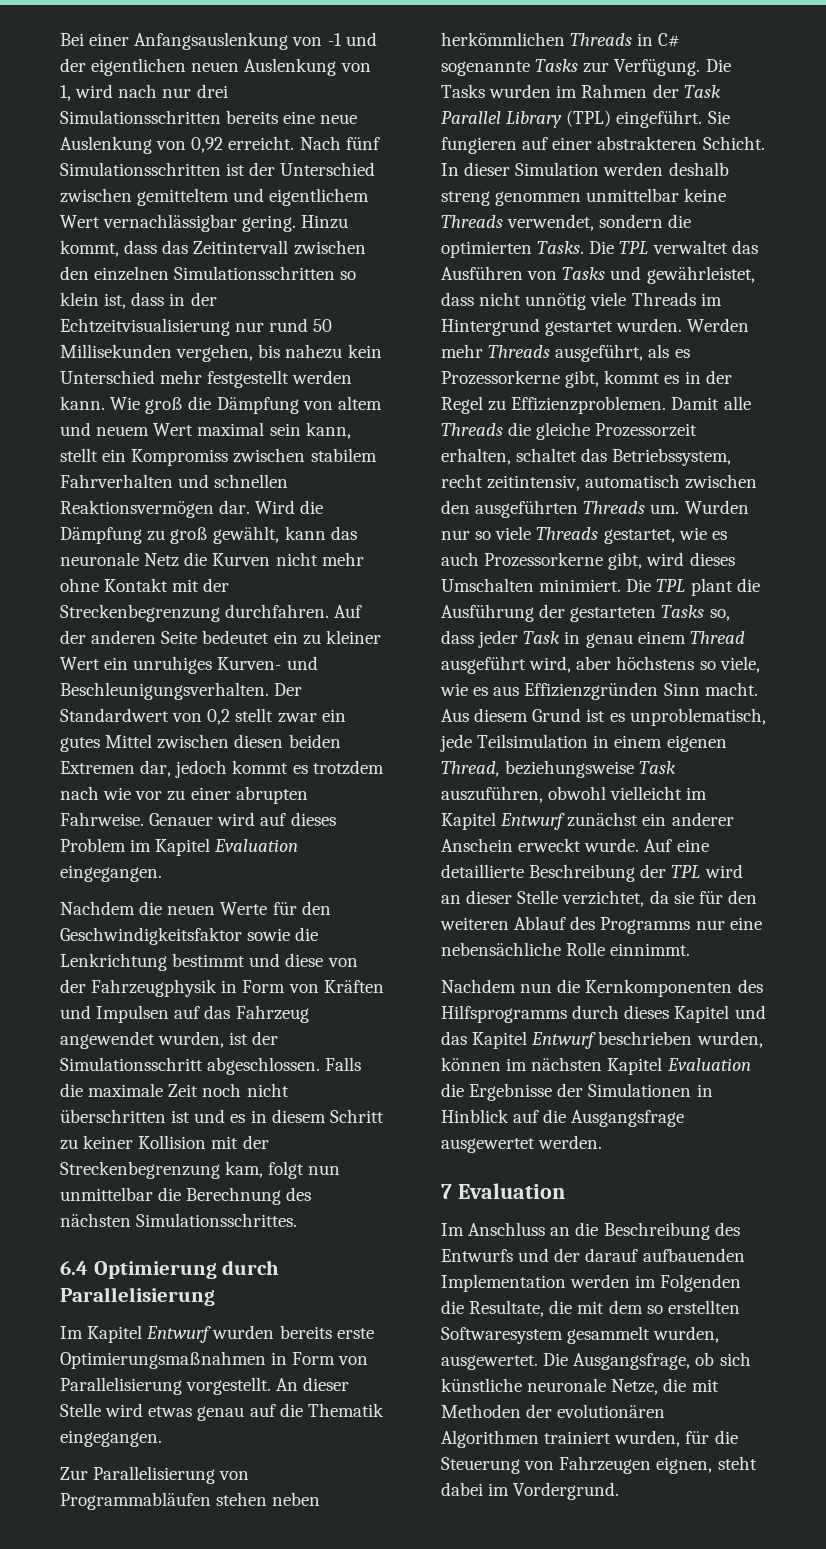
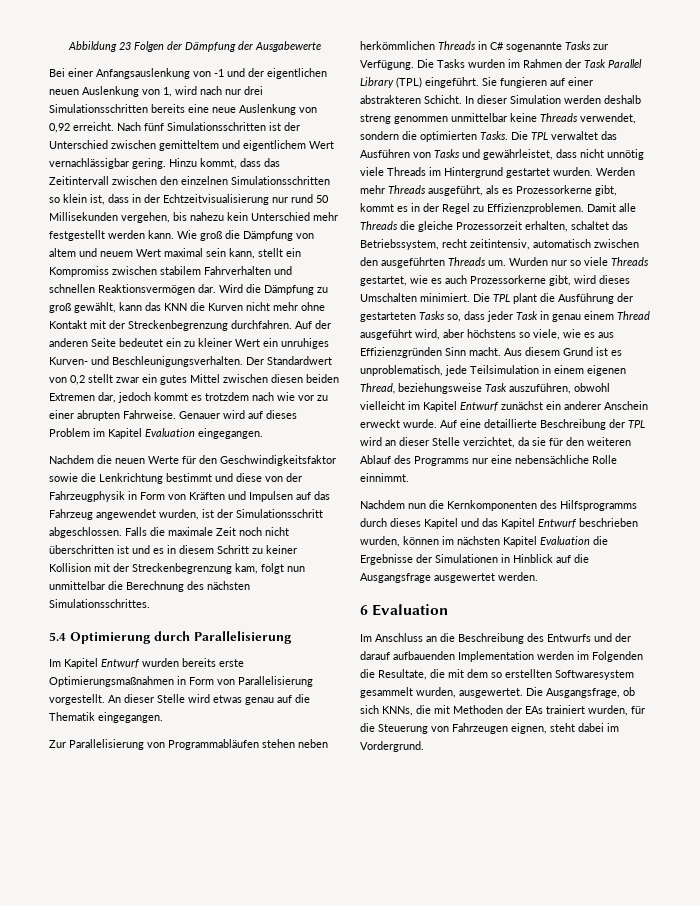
(60, 39) none -> [67,41,321,52] Abbildung 23 Folgen der Dämpfung der Ausgabewerte //
[60,552,180,567] neuronale Netz -> [164,303,187,311] KNN
[60,1261,88,1275] 6.4 -> [49,632,66,641] 5.4
[441,1184,452,1199] 7 -> [360,605,368,615] 6
[441,1378,659,1395] künstliche neuronale Netze, -> [382,706,413,716] KNNs,
[557,1404,666,1418] [441,1430,539,1448] evolutionären Algorithmen -> [525,706,543,714] EAs

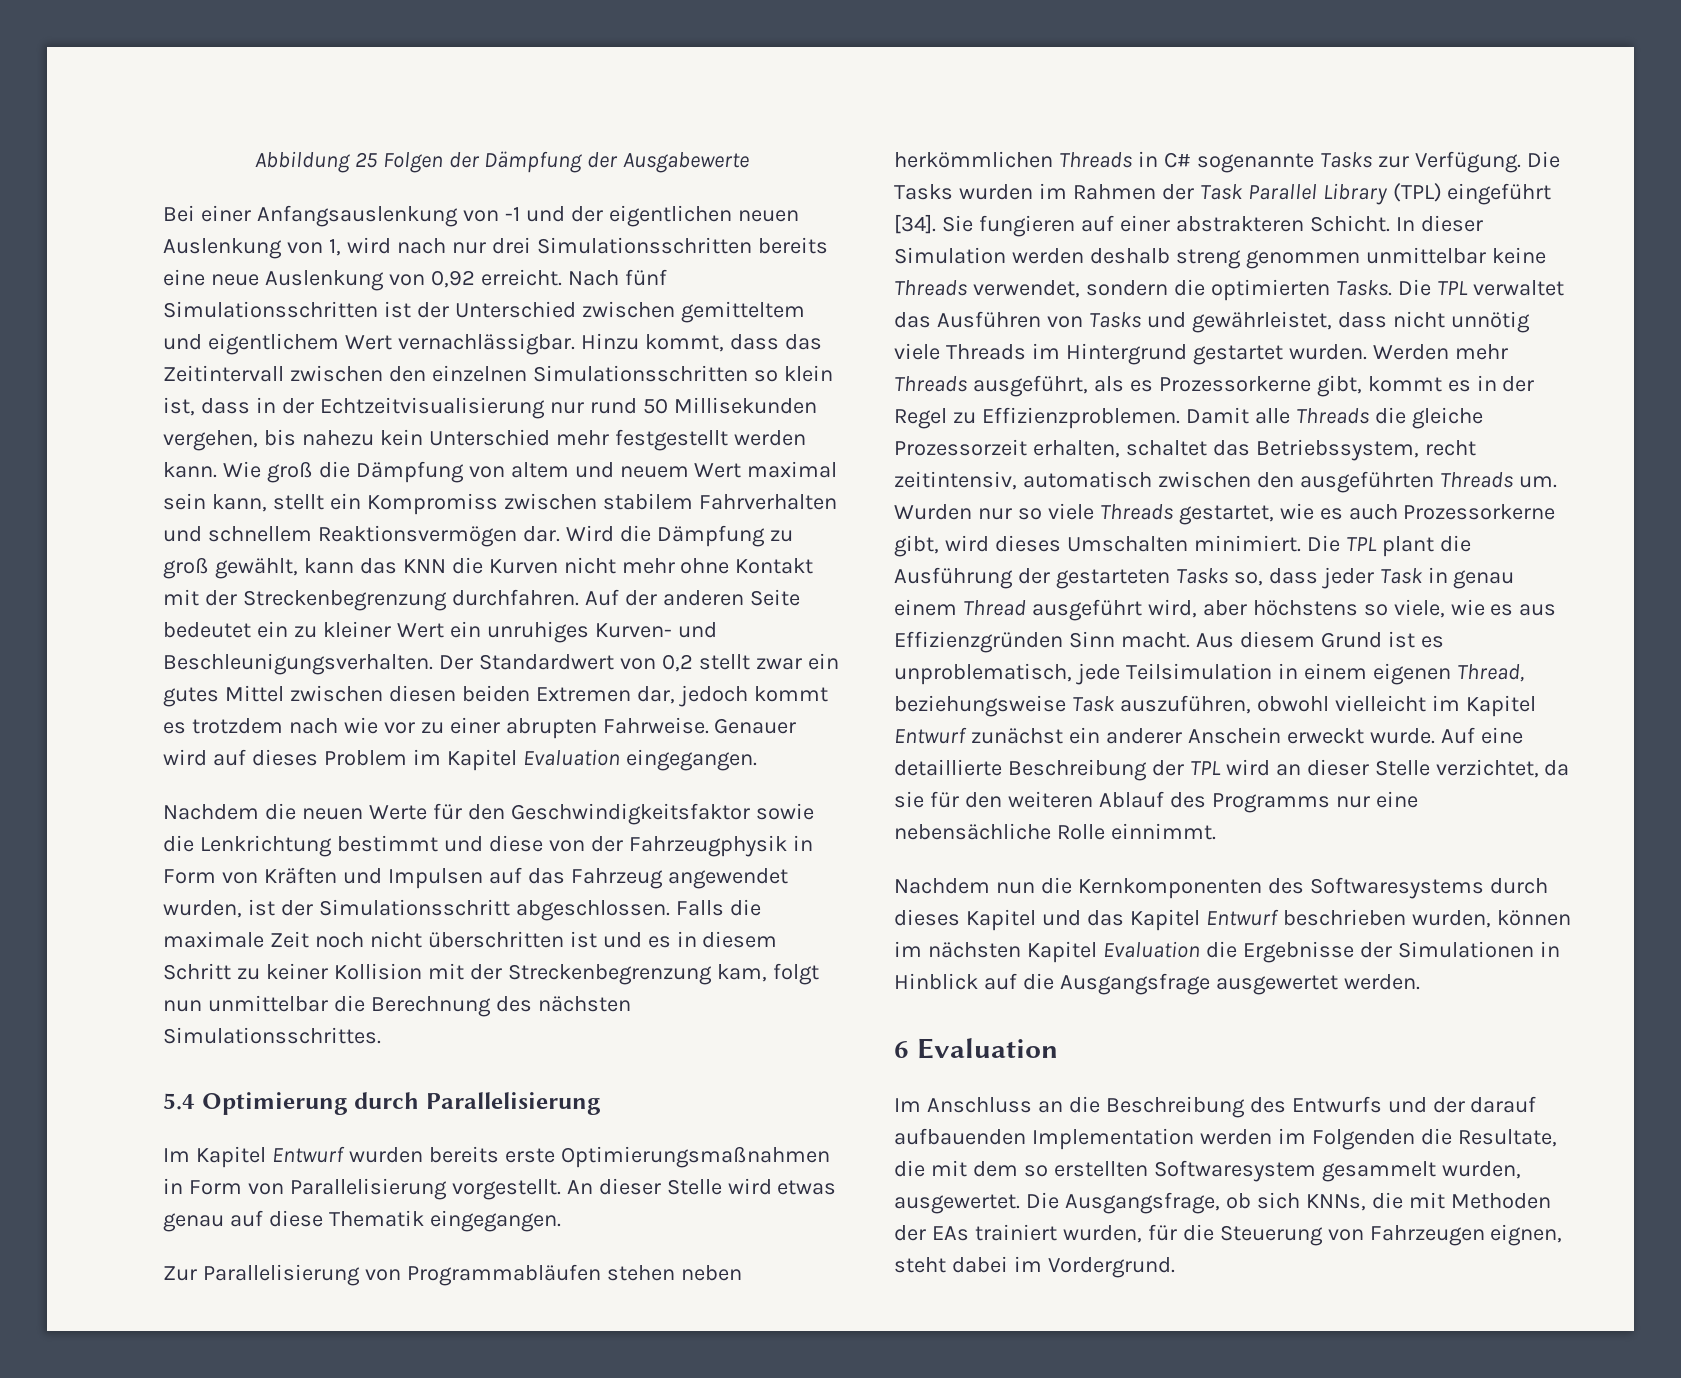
[118,42,131,50] 23 -> [354,152,377,168] 25
[49,158,166,169] vernachlässigbar gering. -> [397,333,575,355] vernachlässigbar.
[49,284,95,293] schnellen -> [207,526,312,542] schnellem
[295,694,310,703] die -> [268,1210,323,1227] diese
[425,77,479,88] eingeführt. -> [1447,183,1552,205] [894,214,936,234] eingeführt [34].
[560,500,637,511] Hilfsprogramms -> [1309,877,1484,899] Softwaresystems

